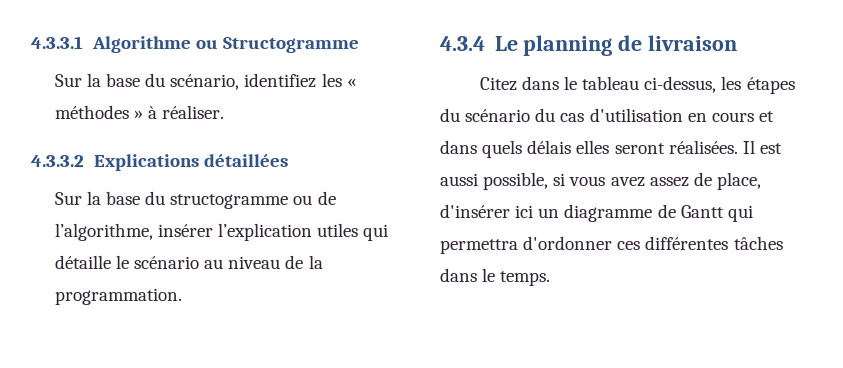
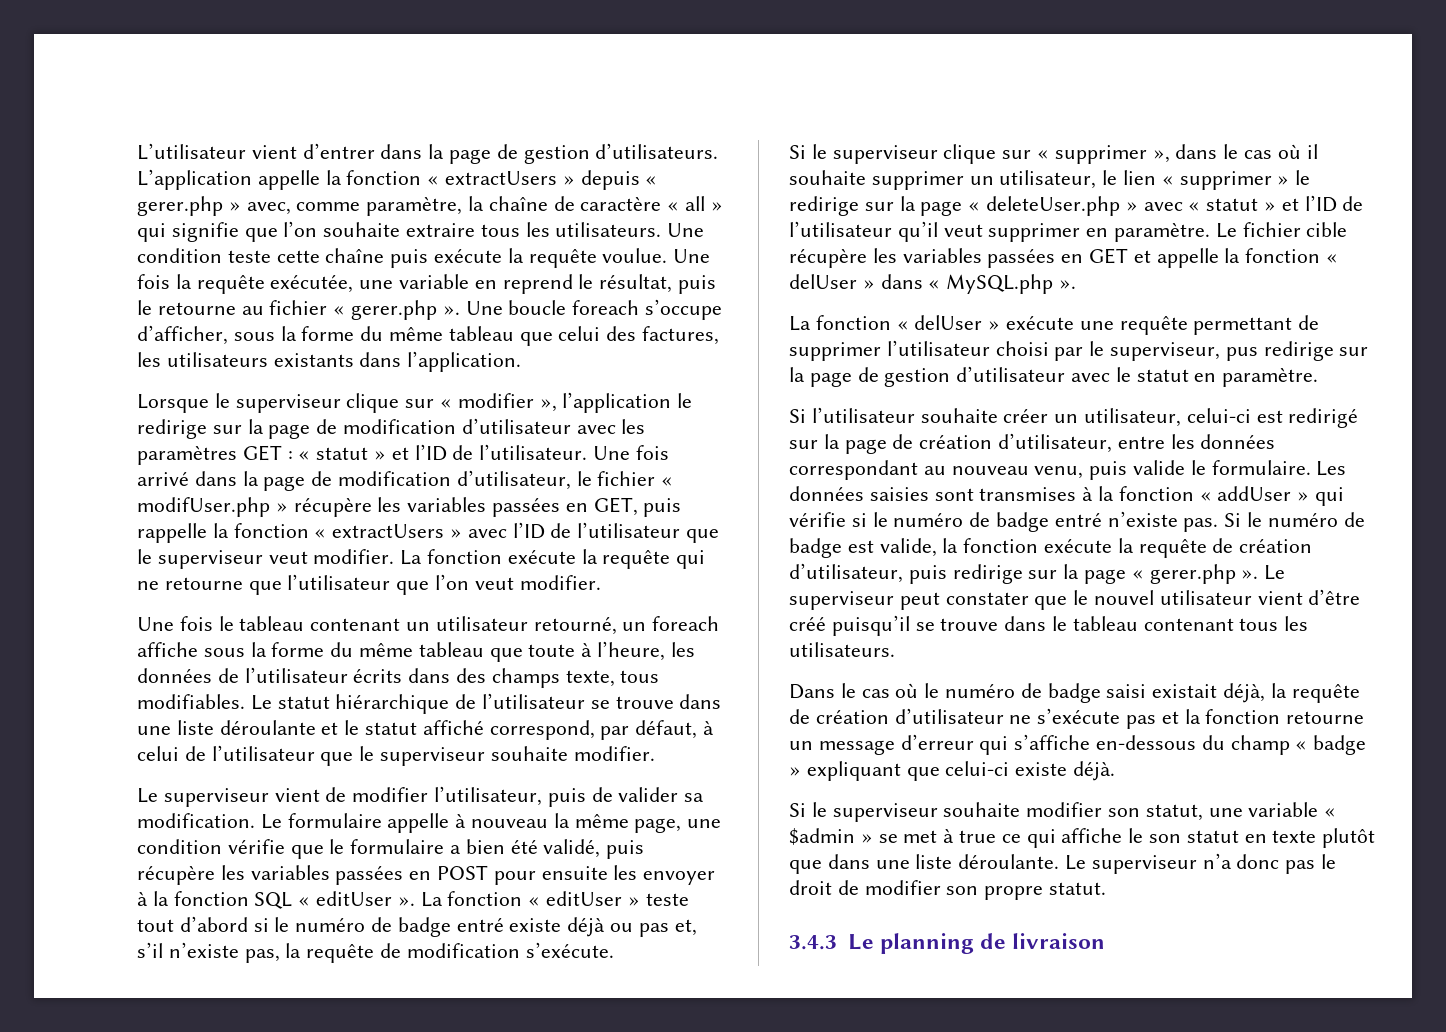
[31,36,359,53] [54,73,356,90] [54,105,225,119] [31,154,288,171] [54,191,336,209] [54,223,389,241] [54,255,323,269] [54,288,182,305] [440,35,738,56] [479,76,795,94] [440,108,774,122] [440,140,782,158] [440,172,761,190] [440,204,753,222] [440,236,783,254] [440,268,551,286] 4.3.3.1 Algorithme ou Structogramme // Sur la base du scénario, identifiez les « méthodes » à réaliser. // 4.3.3.2 Explications détaillées // Sur la base du structogramme ou de l’algorithme, insérer l’explication utiles qui détaille le scénario au niveau de la programmation. // 4.3.4 Le planning de livraison // Citez dans le tableau ci-dessus, les étapes du scénario du cas d'utilisation en cours et dans quels délais elles seront réalisées. Il est aussi possible, si vous avez assez de place, d'insérer ici un diagramme de Gantt qui permettra d'ordonner ces différentes tâches dans le temps. -> [137,143,719,164] [137,169,658,190] [137,196,723,216] [137,221,705,242] [137,248,711,268] [137,274,717,294] [137,299,723,320] [137,325,720,346] [137,351,522,372] [137,392,693,413] [137,418,646,439] [137,444,669,465] [137,470,674,491] [137,497,682,517] [137,522,720,543] [137,549,706,569] [137,574,601,595] [137,616,720,635] [137,641,695,662] [137,667,660,688] [137,693,722,714] [137,720,715,740] [137,745,655,766] [137,786,705,807] [137,813,722,833] [137,839,645,859] [137,865,716,885] [137,891,689,909] [137,916,697,937] [137,942,614,963] [789,144,1318,164] [789,170,1311,190] [789,195,1364,216] [789,221,1348,242] [789,248,1339,268] [789,274,1077,294] [789,315,1320,335] [789,340,1369,361] [789,366,1319,387] [789,407,1359,428] [789,433,1276,454] [789,460,1347,480] [789,486,1345,506] [789,511,1365,532] [789,538,1313,558] [789,563,1286,584] [789,589,1361,610] [789,615,1309,636] [789,642,895,657] [789,683,1360,703] [789,708,1365,729] [789,734,1367,755] [789,761,1116,781] [789,802,1337,822] [789,828,1376,848] [789,853,1337,874] [789,880,1107,900] [789,933,1106,954] L’utilisateur vient d’entrer dans la page de gestion d’utilisateurs. L’application appelle la fonction « extractUsers » depuis « gerer.php » avec, comme paramètre, la chaîne de caractère « all » qui signifie que l’on souhaite extraire tous les utilisateurs. Une condition teste cette chaîne puis exécute la requête voulue. Une fois la requête exécutée, une variable en reprend le résultat, puis le retourne au fichier « gerer.php ». Une boucle foreach s’occupe d’afficher, sous la forme du même tableau que celui des factures, les utilisateurs existants dans l’application. // Lorsque le superviseur clique sur « modifier », l’application le redirige sur la page de modification d’utilisateur avec les paramètres GET : « statut » et l’ID de l’utilisateur. Une fois arrivé dans la page de modification d’utilisateur, le fichier « modifUser.php » récupère les variables passées en GET, puis rappelle la fonction « extractUsers » avec l’ID de l’utilisateur que le superviseur veut modifier. La fonction exécute la requête qui ne retourne que l’utilisateur que l’on veut modifier. // Une fois le tableau contenant un utilisateur retourné, un foreach affiche sous la forme du même tableau que toute à l’heure, les données de l’utilisateur écrits dans des champs texte, tous modifiables. Le statut hiérarchique de l’utilisateur se trouve dans une liste déroulante et le statut affiché correspond, par défaut, à celui de l’utilisateur que le superviseur souhaite modifier. // Le superviseur vient de modifier l’utilisateur, puis de valider sa modification. Le formulaire appelle à nouveau la même page, une condition vérifie que le formulaire a bien été validé, puis récupère les variables passées en POST pour ensuite les envoyer à la fonction SQL « editUser ». La fonction « editUser » teste tout d’abord si le numéro de badge entré existe déjà ou pas et, s’il n’existe pas, la requête de modification s’exécute. // Si le superviseur clique sur « supprimer », dans le cas où il souhaite supprimer un utilisateur, le lien « supprimer » le redirige sur la page « deleteUser.php » avec « statut » et l’ID de l’utilisateur qu’il veut supprimer en paramètre. Le fichier cible récupère les variables passées en GET et appelle la fonction « delUser » dans « MySQL.php ». // La fonction « delUser » exécute une requête permettant de supprimer l’utilisateur choisi par le superviseur, pus redirige sur la page de gestion d’utilisateur avec le statut en paramètre. // Si l’utilisateur souhaite créer un utilisateur, celui-ci est redirigé sur la page de création d’utilisateur, entre les données correspondant au nouveau venu, puis valide le formulaire. Les données saisies sont transmises à la fonction « addUser » qui vérifie si le numéro de badge entré n’existe pas. Si le numéro de badge est valide, la fonction exécute la requête de création d’utilisateur, puis redirige sur la page « gerer.php ». Le superviseur peut constater que le nouvel utilisateur vient d’être créé puisqu’il se trouve dans le tableau contenant tous les utilisateurs. // Dans le cas où le numéro de badge saisi existait déjà, la requête de création d’utilisateur ne s’exécute pas et la fonction retourne un message d’erreur qui s’affiche en-dessous du champ « badge » expliquant que celui-ci existe déjà. // Si le superviseur souhaite modifier son statut, une variable « $admin » se met à true ce qui affiche le son statut en texte plutôt que dans une liste déroulante. Le superviseur n’a donc pas le droit de modifier son propre statut. // 3.4.3 Le planning de livraison

